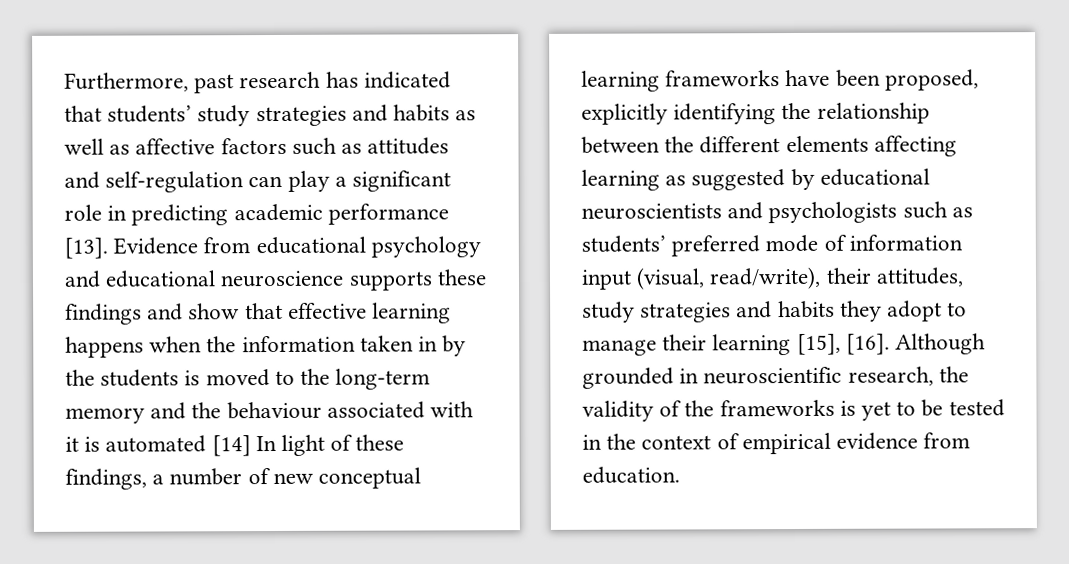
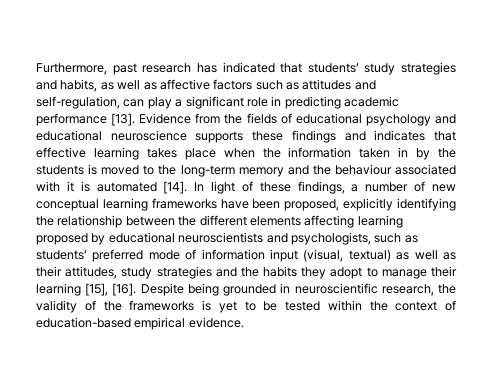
[393,104,451,122] habits -> [60,79,98,92] habits,
[105,171,245,193] self-regulation -> [36,96,120,109] self-regulation,
(251, 245) none -> [224,113,292,124] the fields of
[188,303,241,320] show -> [374,130,426,141] indicates
[65,336,144,358] happens -> [146,148,216,160] takes place
[211,435,251,457] [14] -> [163,181,188,194] [14].
[665,169,786,191] as suggested -> [36,233,88,245] proposed
[768,201,898,224] psychologists -> [290,232,371,245] psychologists,
[709,266,822,290] read/write), -> [348,249,456,262] textual) as well as
(773, 310) none -> [240,267,259,277] the
[895,333,987,355] Although -> [140,283,219,296] Despite being
[582,434,602,450] in -> [327,300,362,311] within
[741,432,971,455] [582,466,680,484] empirical evidence from education. -> [36,317,244,330] education-based empirical evidence.

